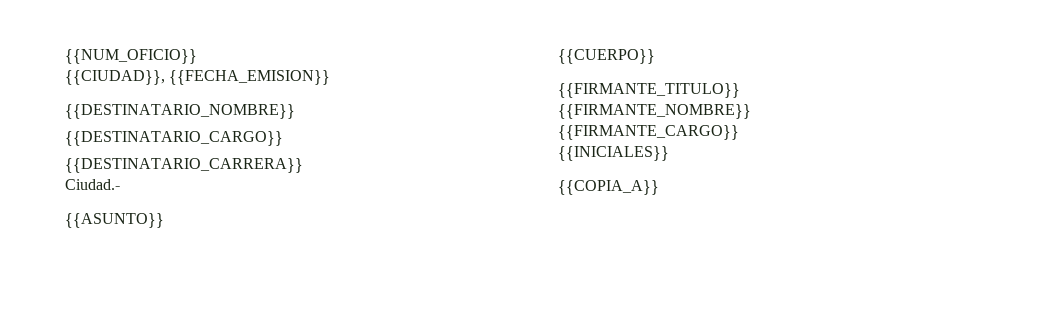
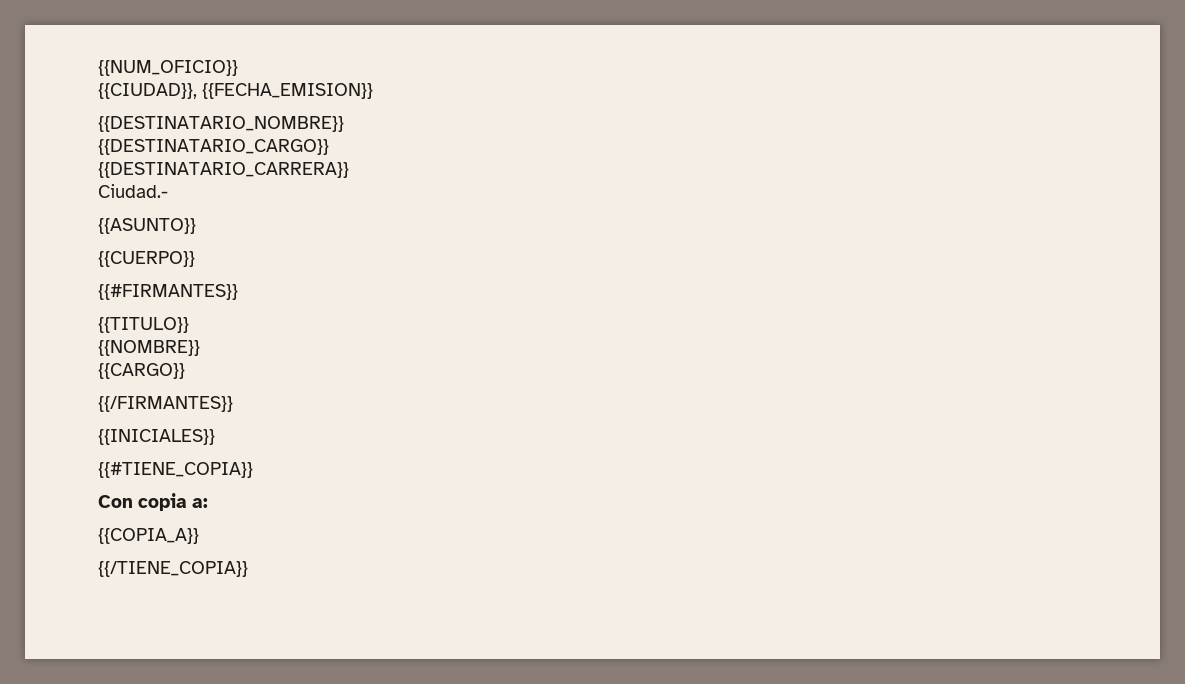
[558,83,740,98] [558,104,751,119] [558,125,739,140] [558,146,669,161] {{FIRMANTE_TITULO}} // {{FIRMANTE_NOMBRE}} // {{FIRMANTE_CARGO}} // {{INICIALES}} -> [98,284,238,300] [98,317,189,333] [98,340,200,356] [98,363,185,379] [98,396,233,412] [98,429,215,445] [98,462,253,478] [98,493,209,511] {{#FIRMANTES}} // {{TITULO}} // {{NOMBRE}} // {{CARGO}} // {{/FIRMANTES}} // {{INICIALES}} // {{#TIENE_COPIA}} // Con copia a:
(659, 187) none -> [98,561,248,577] // {{/TIENE_COPIA}}

